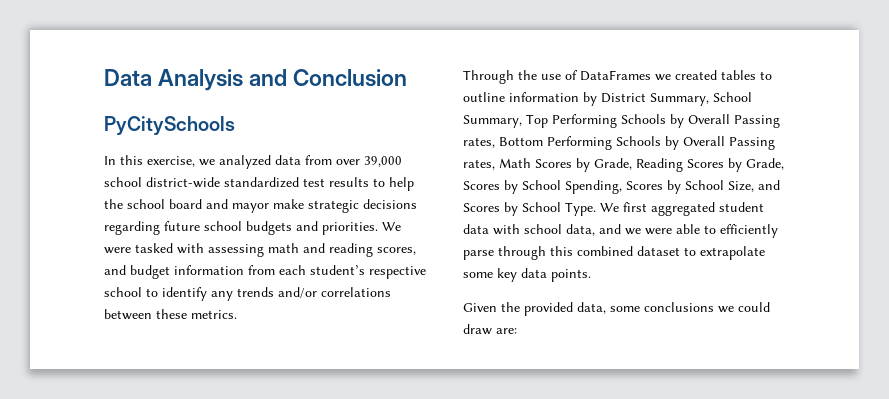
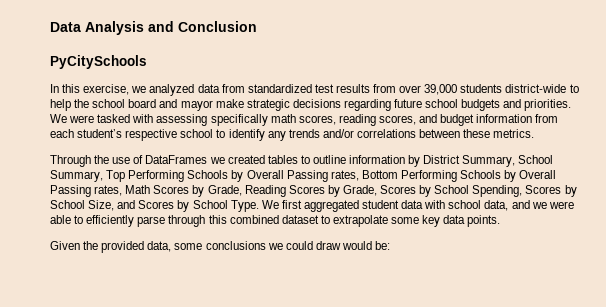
[336,156,402,167] [104,177,369,188] over 39,000 school district-wide standardized test results -> [247,84,567,95] standardized test results from over 39,000 students district-wide
[268,243,325,253] math and -> [210,114,336,126] specifically math scores,
[496,328,517,334] are: -> [341,241,391,250] would be:

